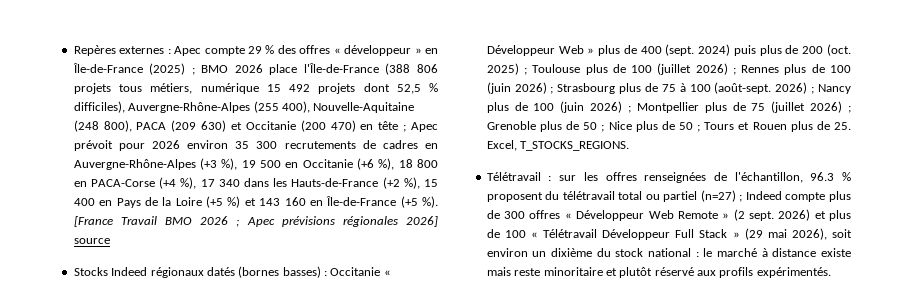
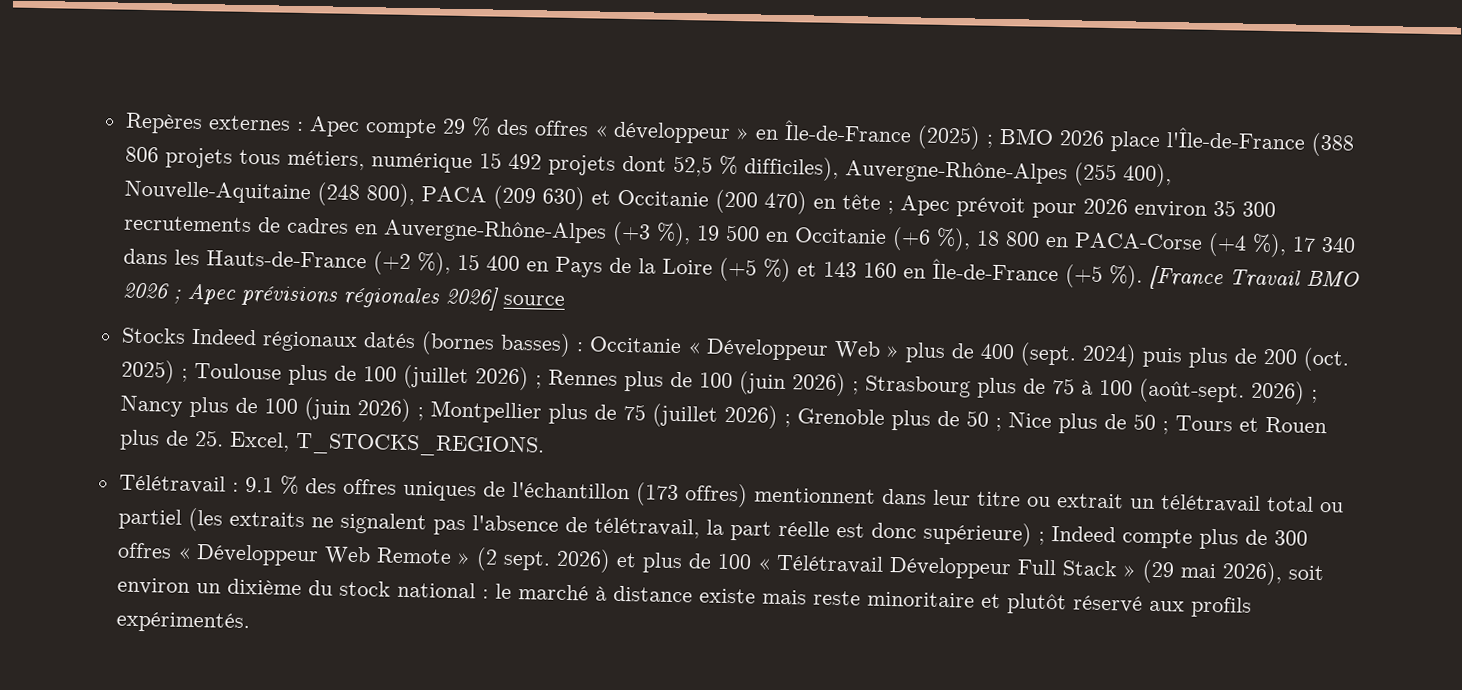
[559,172,851,183] [486,190,736,202] sur les offres renseignées de l'échantillon, 96.3 % proposent du télétravail total ou partiel (n=27) -> [244,475,1344,513] [117,507,1032,547] 9.1 % des offres uniques de l'échantillon (173 offres) mentionnent dans leur titre ou extrait un télétravail total ou partiel (les extraits ne signalent pas l'absence de télétravail, la part réelle est donc supérieure)

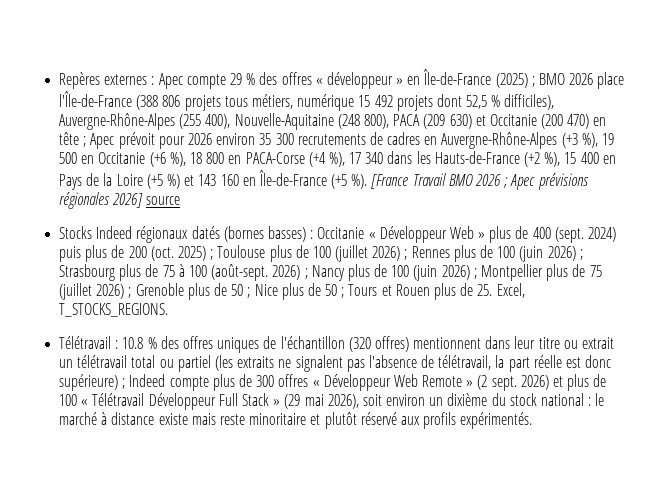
[244,476,274,493] 9.1 -> [122,337,144,349] 10.8
[634,482,679,507] (173 -> [348,337,371,352] (320

